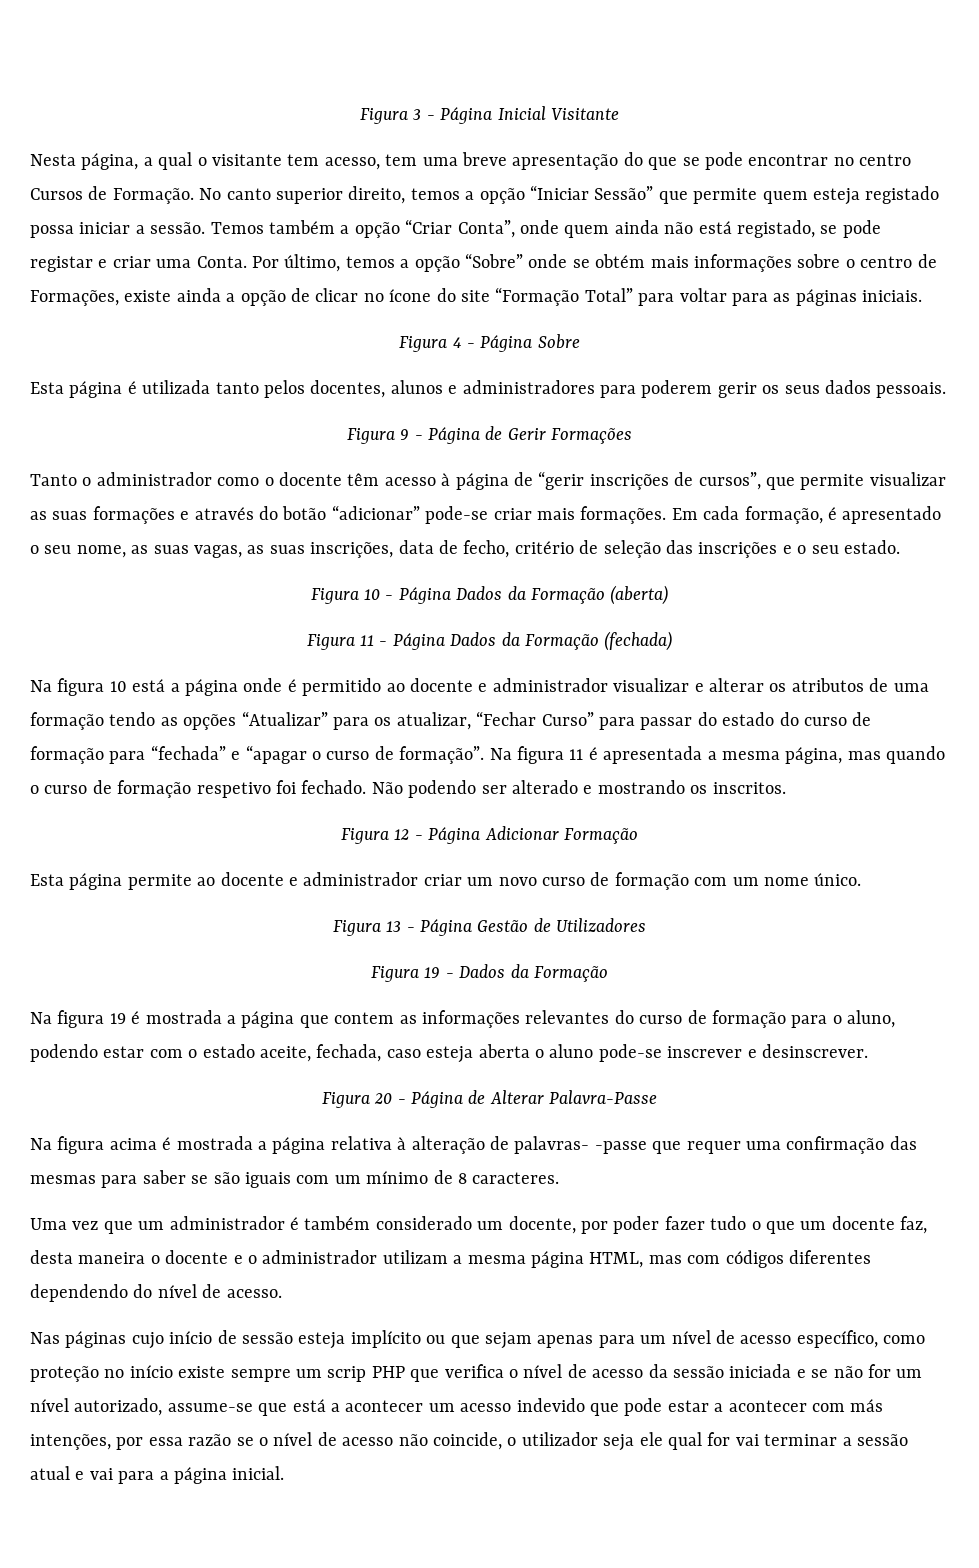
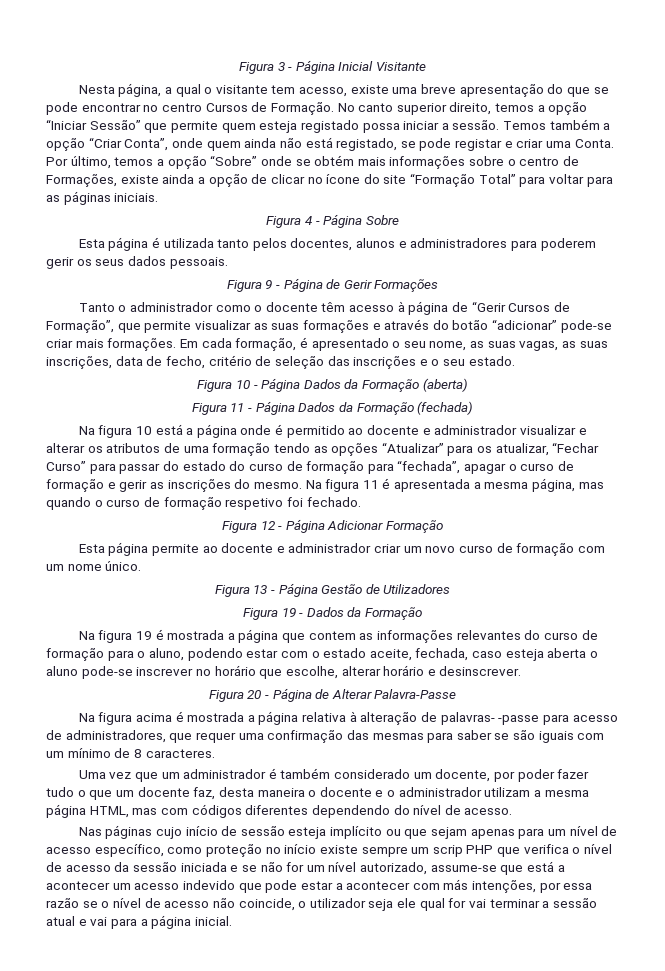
[385,154,418,166] tem -> [350,85,389,94] existe
[538,471,761,490] “gerir inscrições de cursos”, -> [471,301,570,312] [46,320,114,333] “Gerir Cursos de Formação”,
[150,745,485,764] “fechada” e “apagar o curso de formação”. -> [397,460,575,474] [46,479,302,492] “fechada”, apagar o curso de formação e gerir as inscrições do mesmo.
[371,780,786,798] Não podendo ser alterado e mostrando os inscritos. -> (361, 502) none
(743, 1052) none -> [195,665,425,679] no horário que escolhe, alterar horário
(647, 1147) none -> [542,714,618,725] [46,730,166,743] para acesso de administradores,

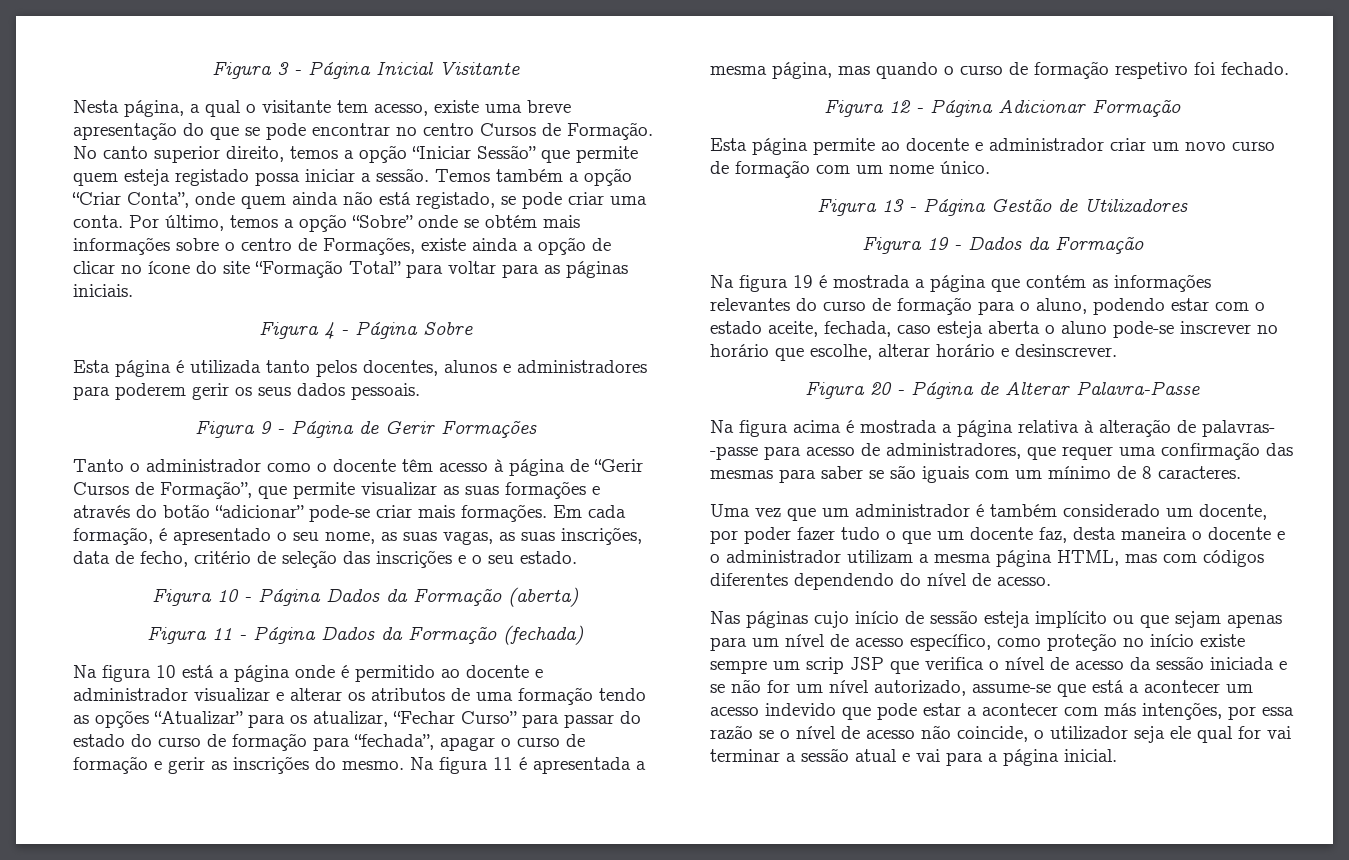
[455,139,513,151] registar e -> (562, 200) none
[574,139,614,148] Conta. -> [73,215,123,228] conta.
[308,631,356,640] contem -> [1026,275,1086,288] contém
[466,845,494,854] PHP -> [850,657,884,670] JSP

